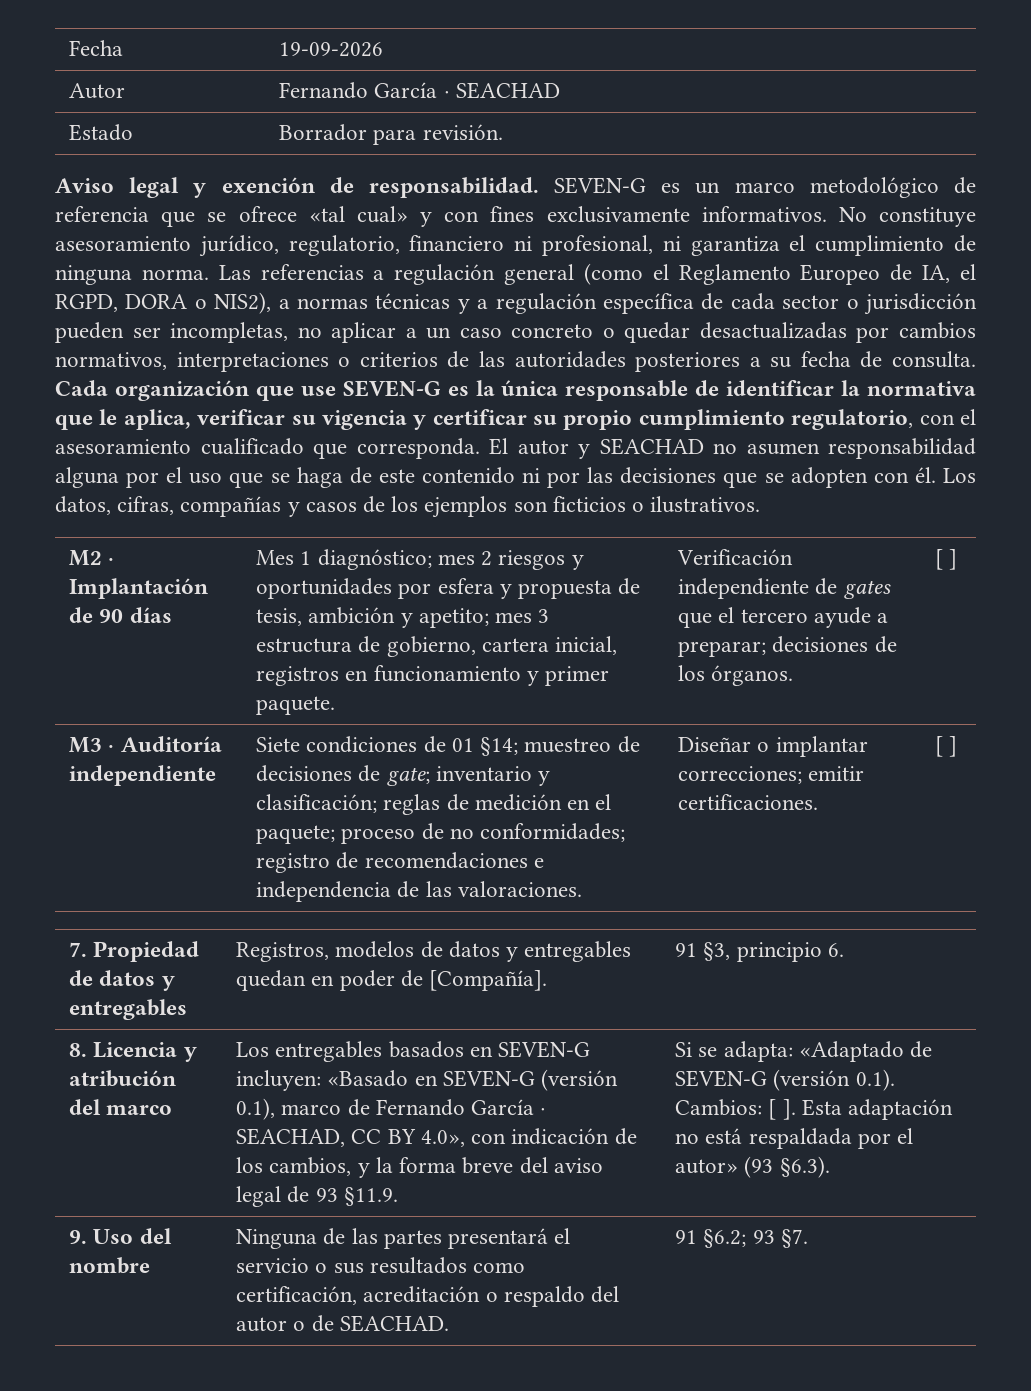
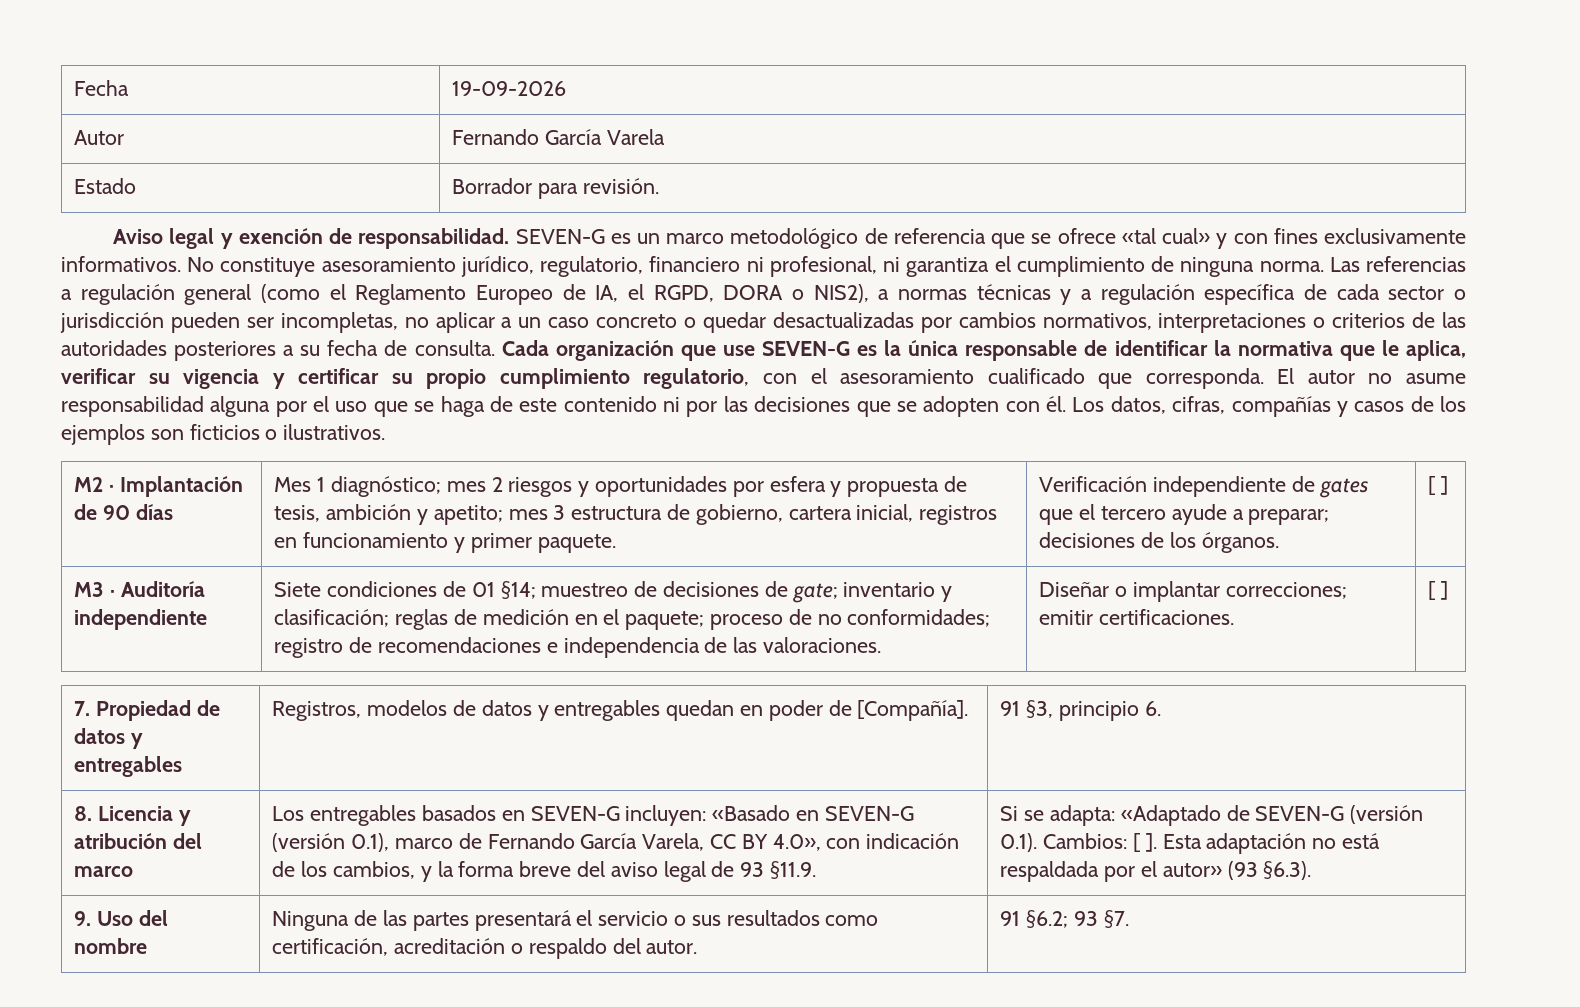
[443,82,560,99] · SEACHAD -> [606,129,665,145] Varela
[578,438,820,459] y SEACHAD no asumen -> [1368,373,1467,384] no asume
[540,1108,547,1115] [236,1128,346,1147] · SEACHAD, -> [642,833,705,851] Varela,
[236,1315,449,1332] autor o de SEACHAD. -> [646,940,698,954] autor.

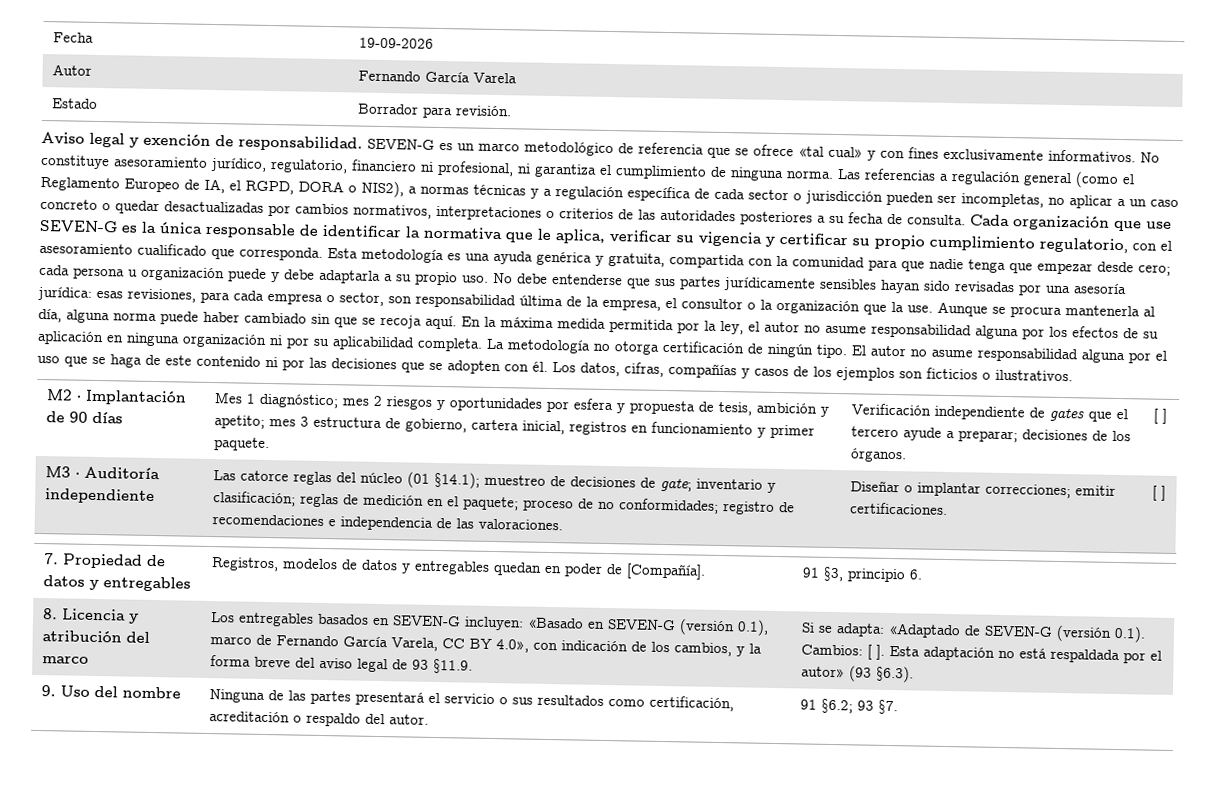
(1264, 378) none -> [327,248,1171,276] [39,264,1127,296] [37,286,1155,318] [38,308,1159,340] [37,330,847,359] Esta metodología es una ayuda genérica y gratuita, compartida con la comunidad para que nadie tenga que empezar desde cero; cada persona u organización puede y debe adaptarla a su propio uso. No debe entenderse que sus partes jurídicamente sensibles hayan sido revisadas por una asesoría jurídica: esas revisiones, para cada empresa o sector, son responsabilidad última de la empresa, el consultor o la organización que la use. Aunque se procura mantenerla al día, alguna norma puede haber cambiado sin que se recoja aquí. En la máxima medida permitida por la ley, el autor no asume responsabilidad alguna por los efectos de su aplicación en ninguna organización ni por su aplicabilidad completa. La metodología no otorga certificación de ningún tipo.
[274,581,536,599] Siete condiciones de 01 §14; -> [212,470,480,489] Las catorce reglas del núcleo (01 §14.1);

